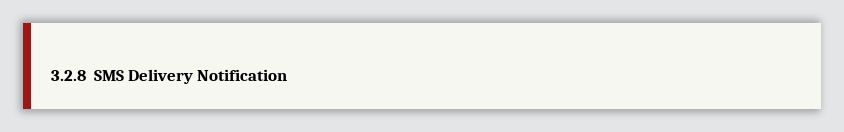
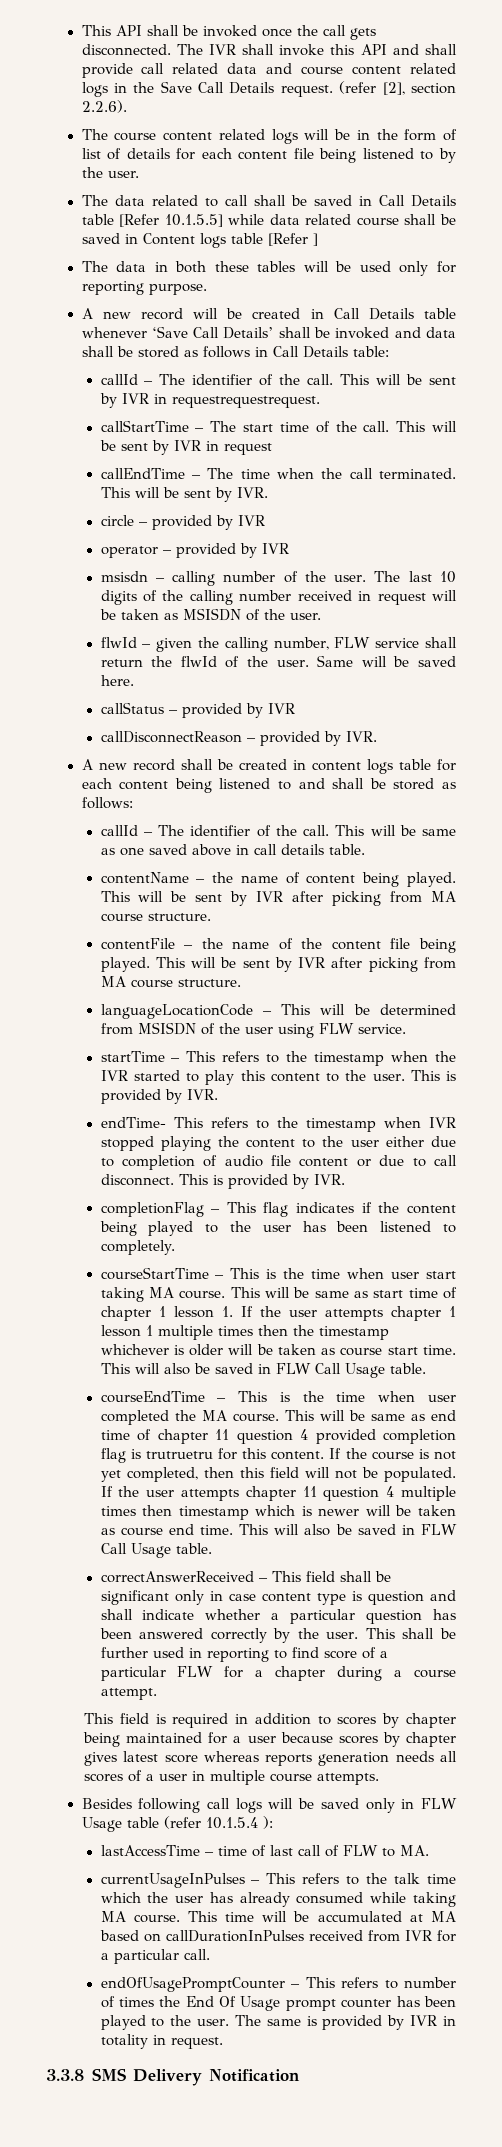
[51,70,86,81] 3.2.8 -> [81,25,376,40] [81,44,457,56] [81,63,456,78] [81,81,456,97] [81,100,127,113] [81,129,457,144] [81,148,456,163] [81,167,140,178] [81,195,457,207] [81,214,456,227] [81,233,318,248] [81,261,456,276] [81,281,207,295] [81,308,456,320] [81,326,456,339] [81,346,389,358] [100,374,456,386] [99,393,320,408] [100,420,458,433] [99,440,272,455] [100,468,456,479] [100,487,268,502] [100,515,265,530] [100,543,289,558] [100,571,456,586] [100,590,458,605] [99,608,322,621] [100,637,458,652] [100,655,456,668] [100,675,134,686] [100,702,295,718] [100,731,377,746] [81,759,456,774] [81,778,456,793] [81,797,133,809] [100,825,456,837] [100,844,365,856] [100,872,456,887] [100,891,456,906] [100,913,211,922] [100,938,457,953] [100,957,456,972] [100,976,241,988] [100,1004,456,1019] [100,1022,407,1038] [100,1051,457,1066] [100,1070,457,1085] [100,1089,218,1104] [100,1117,456,1132] [100,1136,457,1151] [100,1155,457,1170] [100,1174,345,1189] [100,1202,457,1217] [99,1221,457,1236] [100,1240,176,1255] [100,1267,457,1280] [100,1287,458,1302] [100,1306,456,1321] [100,1325,389,1340] [100,1344,456,1356] [100,1363,427,1378] [100,1391,456,1403] [100,1410,457,1425] [100,1429,456,1444] [100,1448,457,1463] [100,1467,457,1482] [100,1486,457,1501] [100,1505,457,1520] [100,1524,458,1536] [100,1543,212,1558] [100,1571,391,1583] [100,1590,457,1605] [100,1609,456,1624] [99,1628,457,1643] [100,1647,388,1662] [100,1666,456,1681] [100,1688,157,1700] [84,1713,456,1728] [83,1732,457,1747] [84,1751,457,1766] [84,1770,380,1785] [81,1798,458,1813] [81,1816,273,1832] [100,1845,430,1857] [100,1873,456,1888] [100,1892,456,1907] [100,1911,457,1923] [99,1930,456,1942] [100,1949,210,1964] [100,1977,456,1992] [100,1996,457,2011] [100,2015,456,2030] [100,2034,223,2049] [46,2069,84,2081] This API shall be invoked once the call gets disconnected. The IVR shall invoke this API and shall provide call related data and course content related logs in the Save Call Details request. (refer [2], section 2.2.6). // The course content related logs will be in the form of list of details for each content file being listened to by the user. // The data related to call shall be saved in Call Details table [Refer 10.1.5.5] while data related course shall be saved in Content logs table [Refer ] // The data in both these tables will be used only for reporting purpose. // A new record will be created in Call Details table whenever ‘Save Call Details’ shall be invoked and data shall be stored as follows in Call Details table: // callId – The identifier of the call. This will be sent by IVR in requestrequestrequest. // callStartTime – The start time of the call. This will be sent by IVR in request // callEndTime – The time when the call terminated. This will be sent by IVR. // circle – provided by IVR // operator – provided by IVR // msisdn – calling number of the user. The last 10 digits of the calling number received in request will be taken as MSISDN of the user. // flwId – given the calling number, FLW service shall return the flwId of the user. Same will be saved here. // callStatus – provided by IVR // callDisconnectReason – provided by IVR. // A new record shall be created in content logs table for each content being listened to and shall be stored as follows: // callId – The identifier of the call. This will be same as one saved above in call details table. // contentName – the name of content being played. This will be sent by IVR after picking from MA course structure. // contentFile – the name of the content file being played. This will be sent by IVR after picking from MA course structure. // languageLocationCode – This will be determined from MSISDN of the user using FLW service. // startTime – This refers to the timestamp when the IVR started to play this content to the user. This is provided by IVR. // endTime- This refers to the timestamp when IVR stopped playing the content to the user either due to completion of audio file content or due to call disconnect. This is provided by IVR. // completionFlag – This flag indicates if the content being played to the user has been listened to completely. // courseStartTime – This is the time when user start taking MA course. This will be same as start time of chapter 1 lesson 1. If the user attempts chapter 1 lesson 1 multiple times then the timestamp whichever is older will be taken as course start time. This will also be saved in FLW Call Usage table. // courseEndTime – This is the time when user completed the MA course. This will be same as end time of chapter 11 question 4 provided completion flag is trutruetru for this content. If the course is not yet completed, then this field will not be populated. If the user attempts chapter 11 question 4 multiple times then timestamp which is newer will be taken as course end time. This will also be saved in FLW Call Usage table. // correctAnswerReceived – This field shall be significant only in case content type is question and shall indicate whether a particular question has been answered correctly by the user. This shall be further used in reporting to find score of a particular FLW for a chapter during a course attempt. // This field is required in addition to scores by chapter being maintained for a user because scores by chapter gives latest score whereas reports generation needs all scores of a user in multiple course attempts. // Besides following call logs will be saved only in FLW Usage table (refer 10.1.5.4 ): // lastAccessTime – time of last call of FLW to MA. // currentUsageInPulses – This refers to the talk time which the user has already consumed while taking MA course. This time will be accumulated at MA based on callDurationInPulses received from IVR for a particular call. // endOfUsagePromptCounter – This refers to number of times the End Of Usage prompt counter has been played to the user. The same is provided by IVR in totality in request. // 3.3.8

